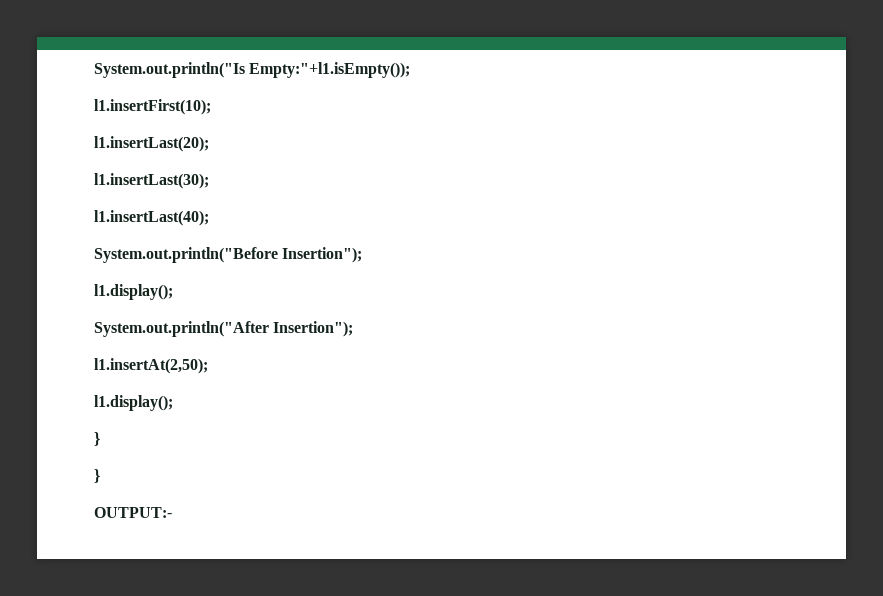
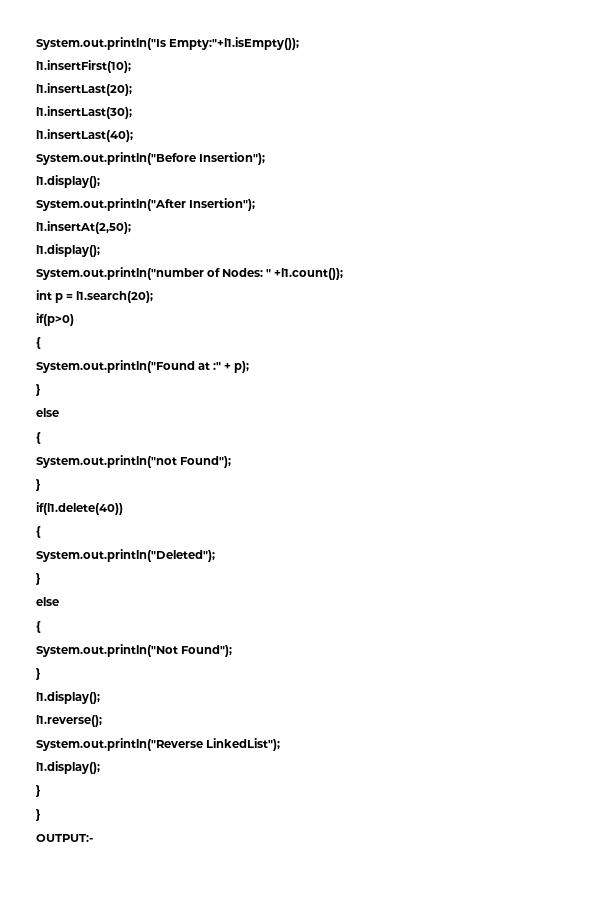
(173, 403) none -> [36,267,344,280] [36,290,154,303] [36,313,74,326] [36,337,41,349] [36,360,250,373] [36,384,41,396] [36,408,59,417] [36,432,41,444] [36,455,232,468] [36,479,41,491] [36,502,123,515] [36,526,41,538] [36,549,215,562] [36,573,41,585] [36,597,59,606] [36,621,41,633] [36,644,233,657] [36,668,41,680] [36,691,100,704] [36,715,102,727] [36,738,281,751] [36,761,100,774] // System.out.println("number of Nodes: " +l1.count()); // int p = l1.search(20); // if(p>0) // { // System.out.println("Found at :" + p); // } // else // { // System.out.println("not Found"); // } // if(l1.delete(40)) // { // System.out.println("Deleted"); // } // else // { // System.out.println("Not Found"); // } // l1.display(); // l1.reverse(); // System.out.println("Reverse LinkedList"); // l1.display();

